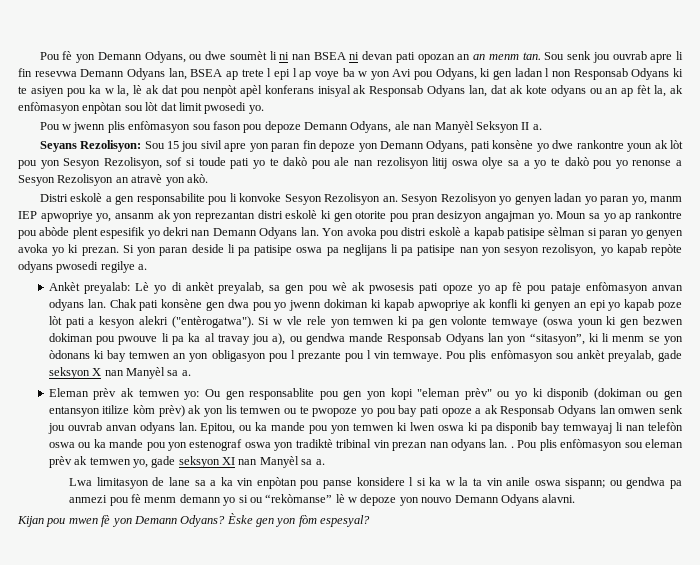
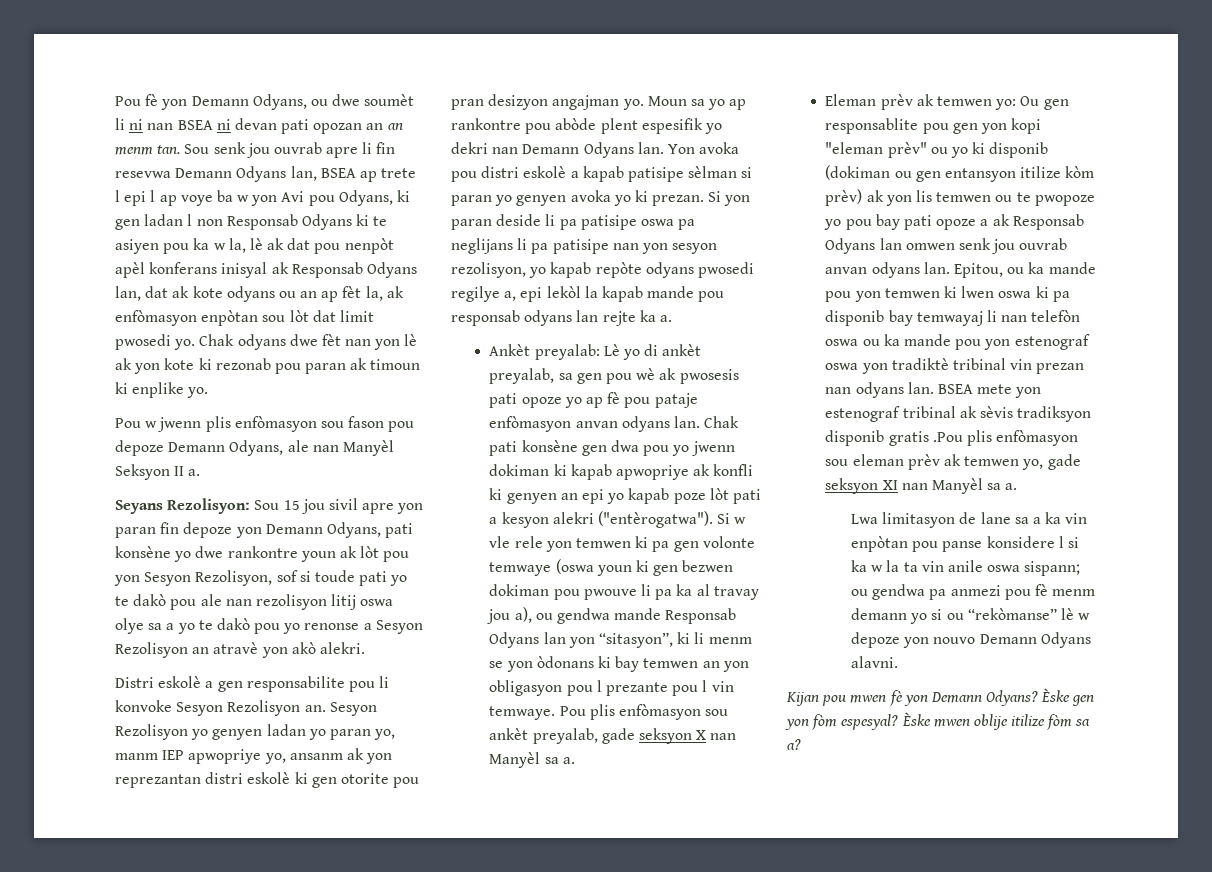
(264, 109) none -> [199,334,418,350] [115,358,421,374] [115,382,209,398] Chak odyans dwe fèt nan yon lè ak yon kote ki rezonab pou paran ak timoun ki enplike yo.
[186,174,208,183] akò. -> [291,642,365,654] akò alekri.
(135, 267) none -> [504,286,725,302] [451,310,656,326] a, epi lekòl la kapab mande pou responsab odyans lan rejte ka
[510,440,538,448] . Pou -> [937,384,1042,398] [825,406,1092,422] [825,430,963,446] BSEA mete yon estenograf tribinal ak sèvis tradiksyon disponib gratis .Pou
(371, 521) none -> [901,712,1091,730] [787,739,801,750] Èske mwen oblije itilize fòm sa a?

